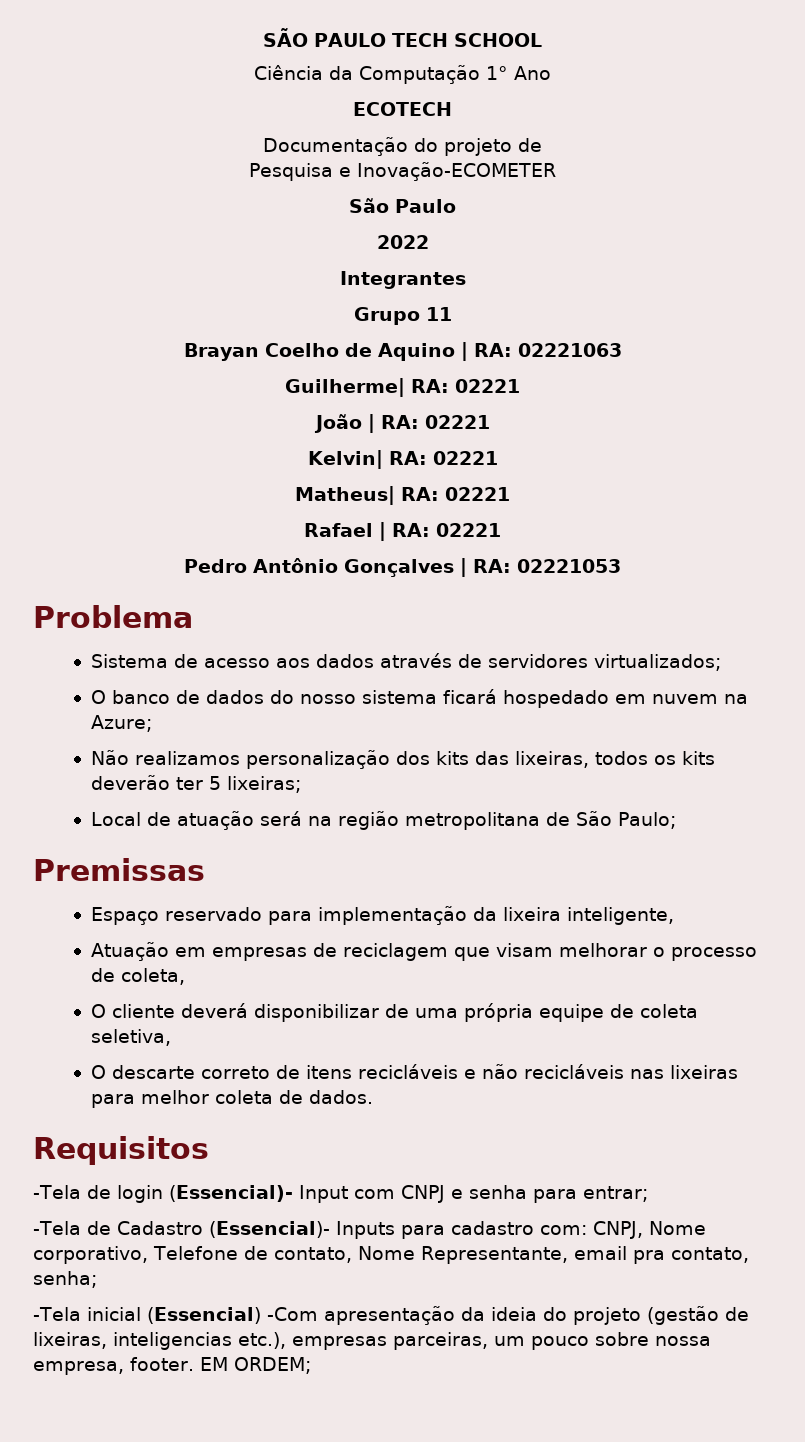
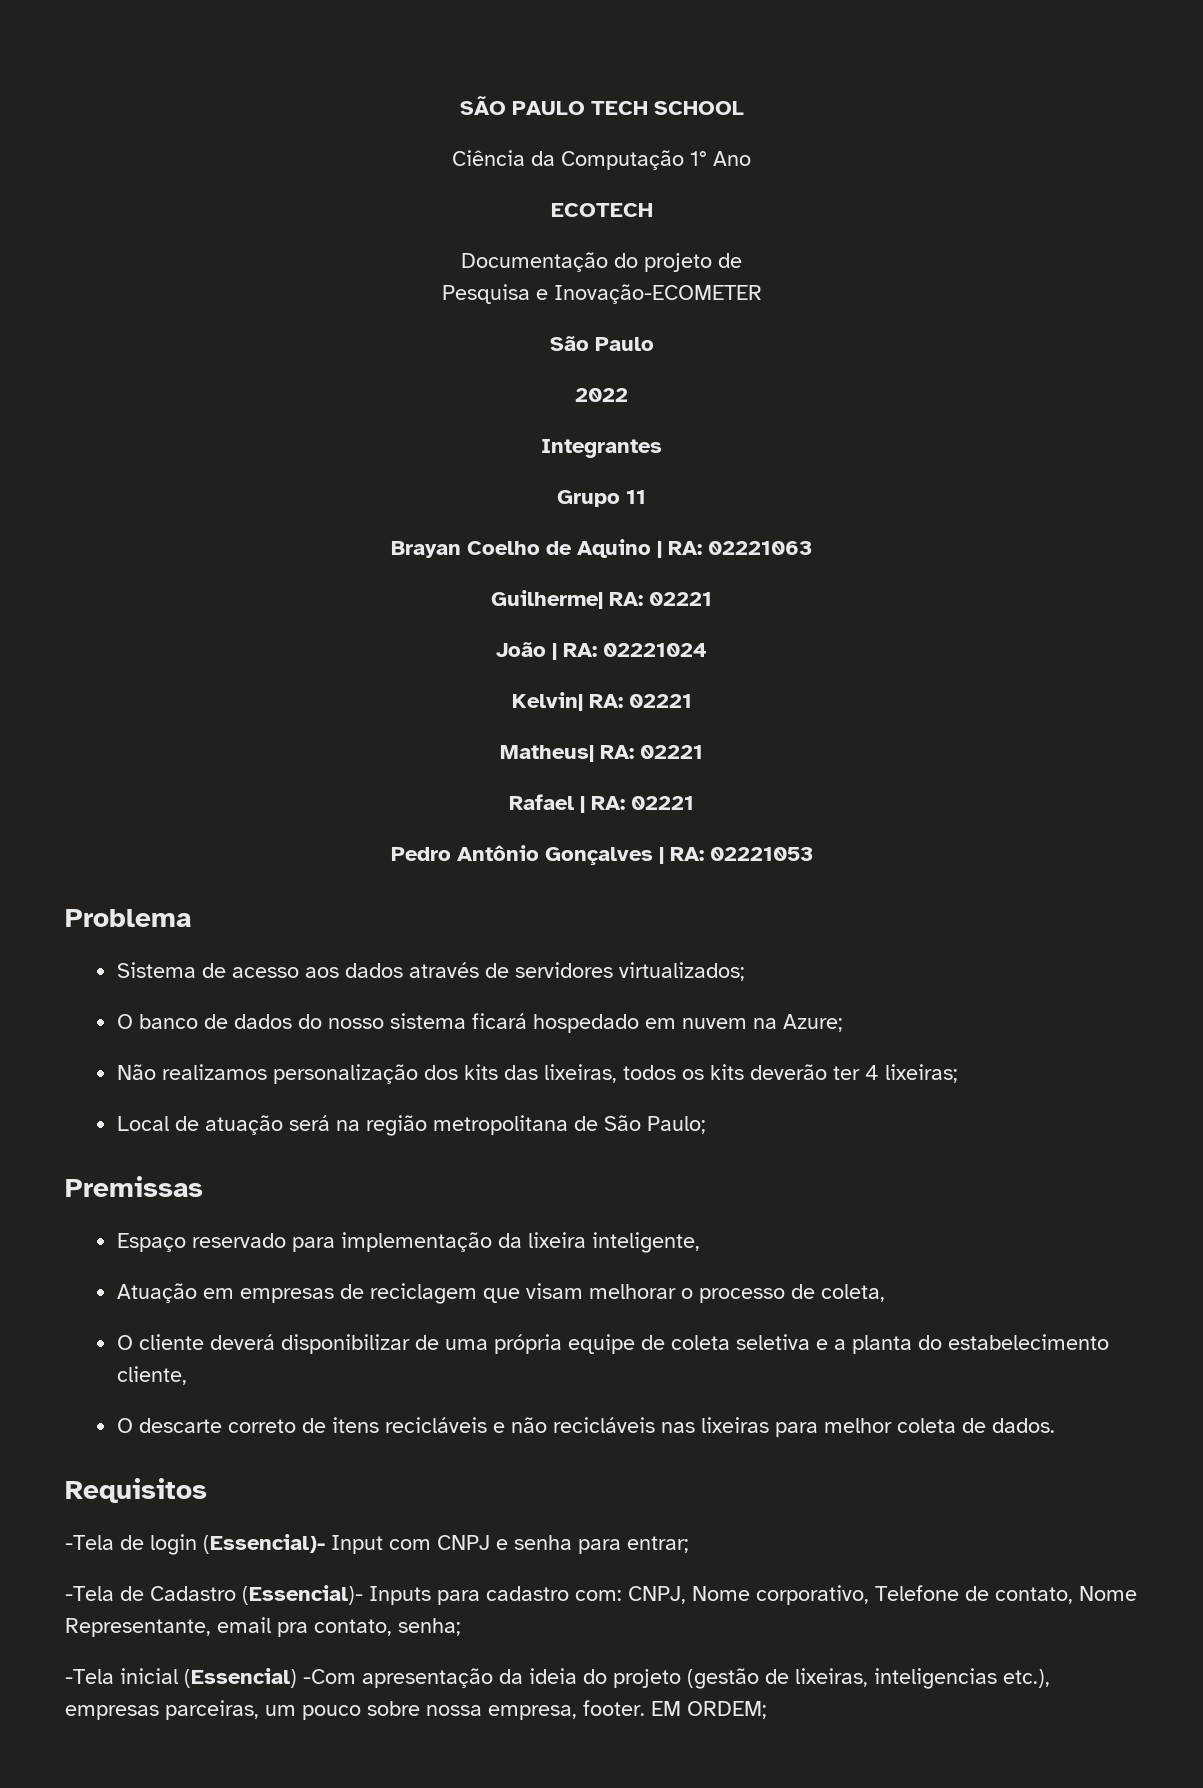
[424,415,490,429] 02221 -> [603,643,707,657] 02221024
[208,776,221,790] 5 -> [864,1065,879,1080] 4
[90,1029,171,1046] seletiva, -> [735,1334,1109,1354] [116,1366,187,1385] seletiva e a planta do estabelecimento cliente,

